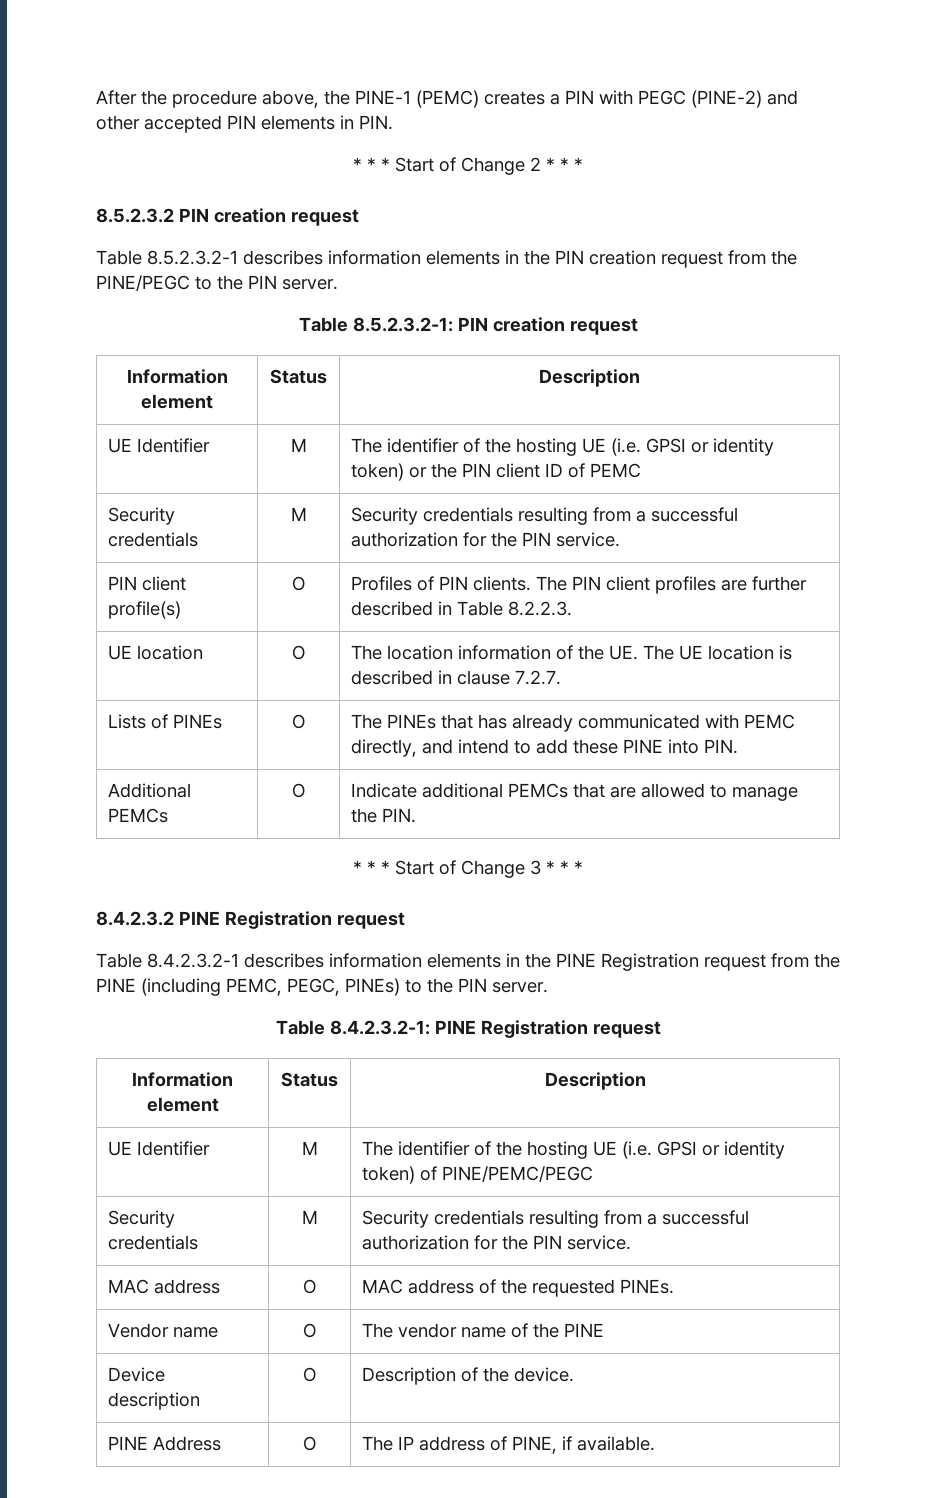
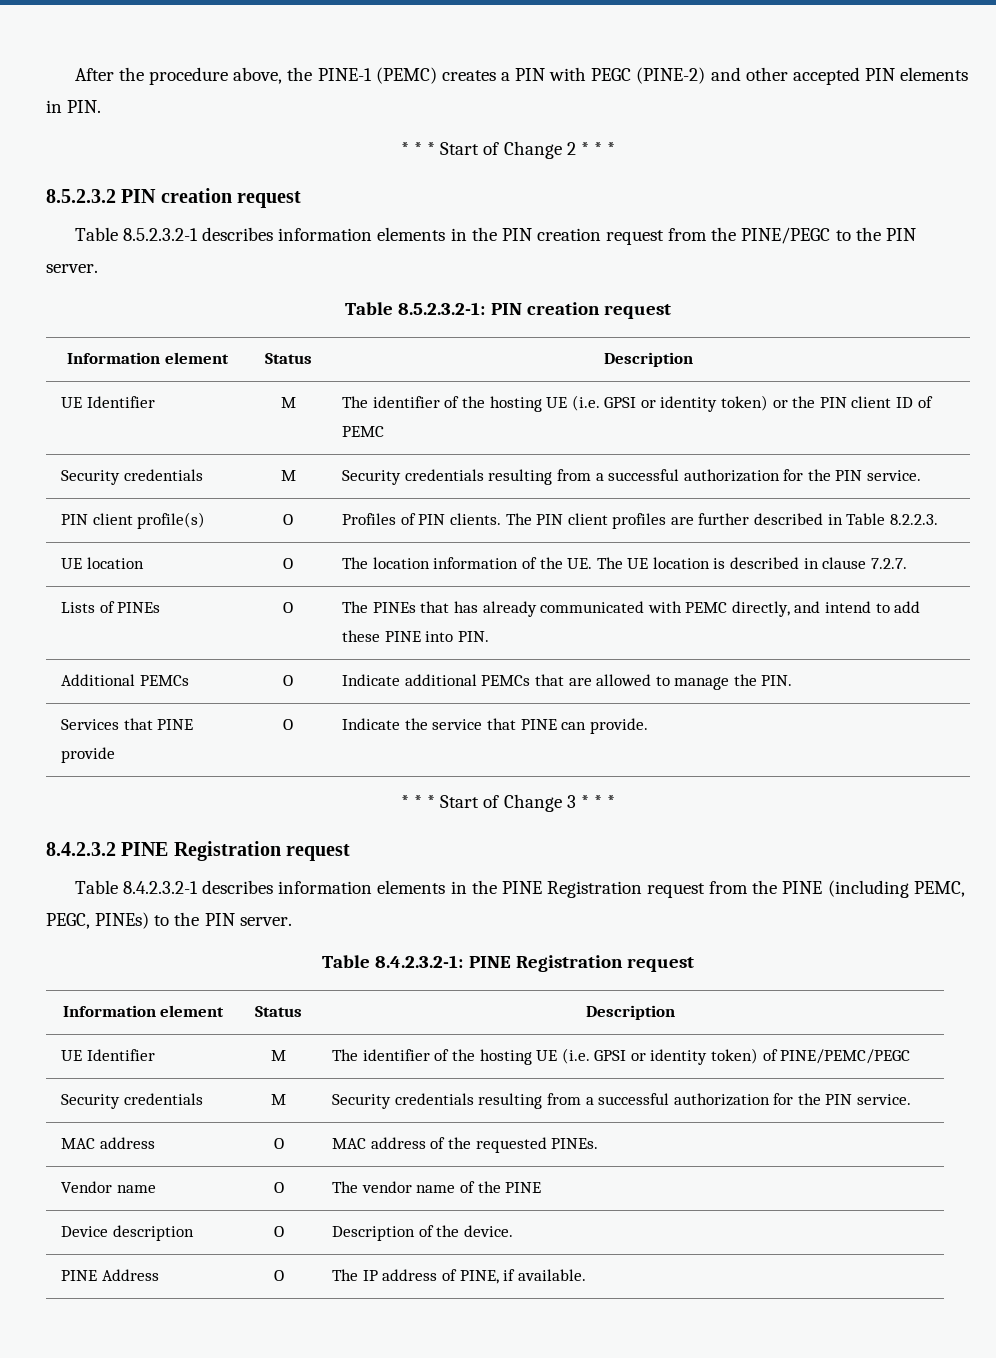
(416, 815) none -> [61,718,194,730] [61,747,116,763] [283,719,293,730] [342,718,648,734] // Services that PINE provide | O | Indicate the service that PINE can provide.

